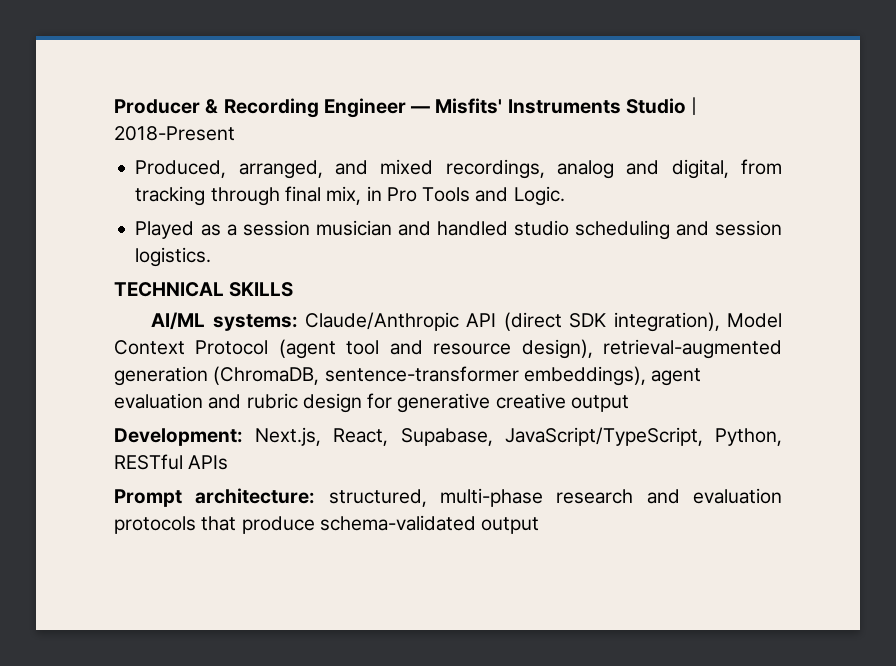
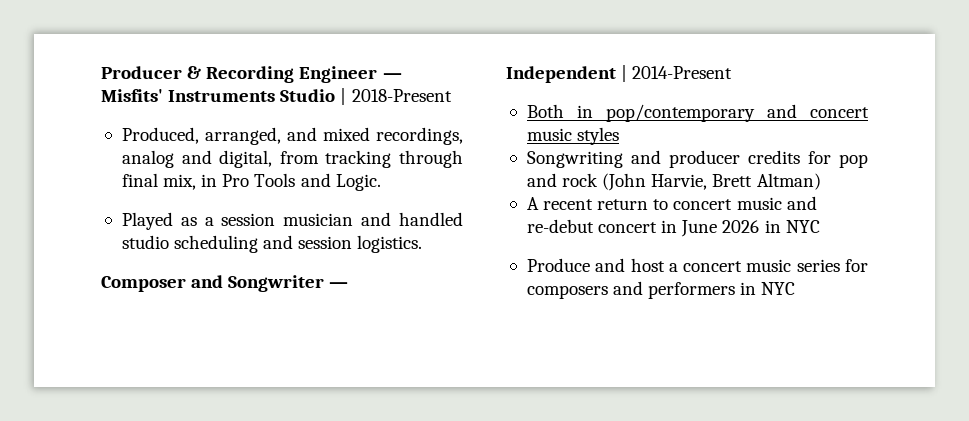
[114,282,294,297] [151,312,782,332] [114,339,782,359] [114,366,702,386] [114,393,629,413] [114,427,782,446] [114,454,229,470] [114,488,782,507] [114,515,540,534] TECHNICAL SKILLS // AI/ML systems: Claude/Anthropic API (direct SDK integration), Model Context Protocol (agent tool and resource design), retrieval-augmented generation (ChromaDB, sentence-transformer embeddings), agent evaluation and rubric design for generative creative output // Development: Next.js, React, Supabase, JavaScript/TypeScript, Python, RESTful APIs // Prompt architecture: structured, multi-phase research and evaluation protocols that produce schema-validated output -> [101,275,349,292] [506,65,733,83] [526,104,869,122] [526,127,620,145] [526,150,868,168] [526,173,821,191] [526,196,817,210] [526,219,820,237] [526,258,868,272] [526,281,796,299] Composer and Songwriter — Independent | 2014-Present // Both in pop/contemporary and concert music styles // Songwriting and producer credits for pop and rock (John Harvie, Brett Altman) // A recent return to concert music and re-debut concert in June 2026 in NYC // Produce and host a concert music series for composers and performers in NYC

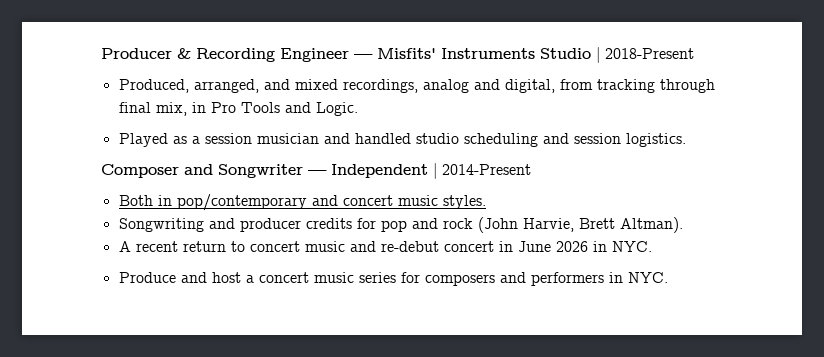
[577,127,620,145] styles -> [442,195,486,209] styles.
[756,173,821,190] Altman) -> [619,217,683,233] Altman).
[785,220,820,233] NYC -> [611,241,652,252] NYC.
[761,282,796,295] NYC -> [627,272,668,283] NYC.

